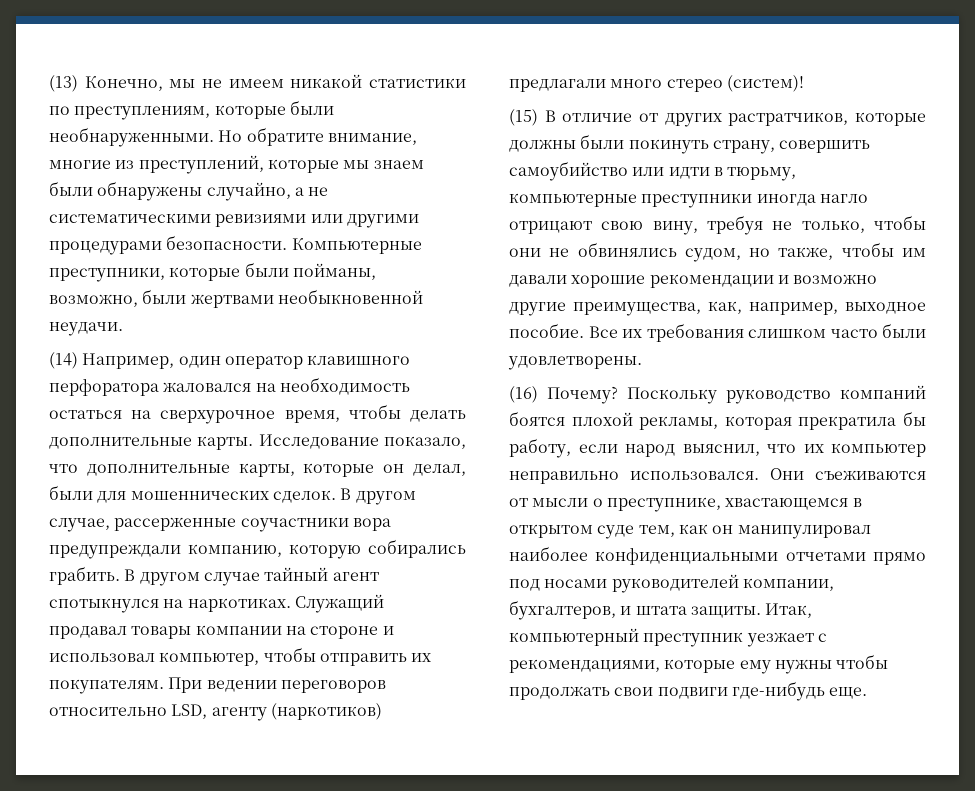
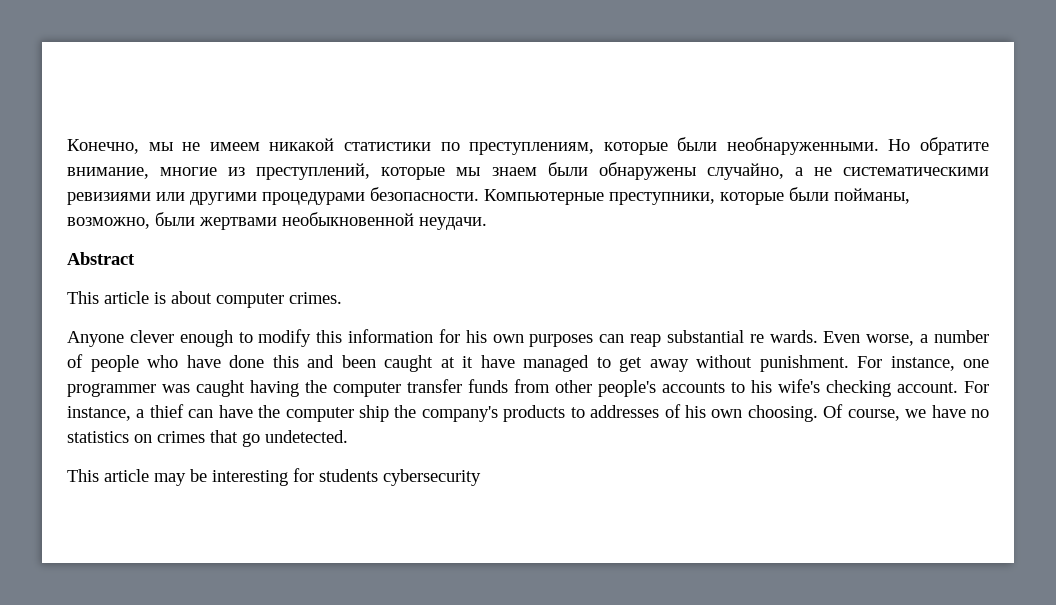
[49,75,78,92] (13) -> (67, 146) none
[49,352,411,369] [49,377,410,396] [49,404,466,424] [49,434,466,450] [49,463,467,477] [49,485,416,505] [49,517,391,532] [49,539,466,559] [49,566,379,586] [49,594,384,613] [49,625,394,639] [49,647,432,666] [49,677,386,694] [49,703,382,721] [509,75,804,92] [509,109,926,127] [509,134,871,154] [509,161,797,181] [509,193,868,208] [509,215,926,235] [509,242,926,262] [509,274,878,288] [509,301,926,316] [509,323,926,342] [508,356,642,370] [509,385,926,404] [509,411,926,430] [509,438,926,458] [509,468,926,484] [509,497,862,512] [509,524,871,539] [509,546,926,565] [509,574,834,593] [509,600,813,620] [509,628,827,647] [509,654,889,674] [509,681,868,701] (14) Например, один оператор клавишного перфоратора жаловался на необходимость остаться на сверхурочное время, чтобы делать дополнительные карты. Исследование показало, что дополнительные карты, которые он делал, были для мошеннических сделок. В другом случае, рассерженные соучастники вора предупреждали компанию, которую собирались грабить. В другом случае тайный агент спотыкнулся на наркотиках. Служащий продавал товары компании на стороне и использовал компьютер, чтобы отправить их покупателям. При ведении переговоров относительно LSD, агенту (наркотиков) предлагали много стерео (систем)! // (15) В отличие от других растратчиков, которые должны были покинуть страну, совершить самоубийство или идти в тюрьму, компьютерные преступники иногда нагло отрицают свою вину, требуя не только, чтобы они не обвинялись судом, но также, чтобы им давали хорошие рекомендации и возможно другие преимущества, как, например, выходное пособие. Все их требования слишком часто были удовлетворены. // (16) Почему? Поскольку руководство компаний боятся плохой рекламы, которая прекратила бы работу, если народ выяснил, что их компьютер неправильно использовался. Они съеживаются от мысли о преступнике, хвастающемся в открытом суде тем, как он манипулировал наиболее конфиденциальными отчетами прямо под носами руководителей компании, бухгалтеров, и штата защиты. Итак, компьютерный преступник уезжает с рекомендациями, которые ему нужны чтобы продолжать свои подвиги где-нибудь еще. -> [67,252,135,265] [67,291,342,308] [67,329,990,347] [67,354,989,372] [67,379,989,397] [67,404,990,422] [67,430,348,447] [67,468,481,486] Abstract // This article is about computer crimes. // Anyone clever enough to modify this information for his own purposes can reap substantial re wards. Even worse, a number of people who have done this and been caught at it have managed to get away without punishment. For instance, one programmer was caught having the computer transfer funds from other people's accounts to his wife's checking account. For instance, a thief can have the computer ship the company's products to addresses of his own choosing. Of course, we have no statistics on crimes that go undetected. // This article may be interesting for students cybersecurity

